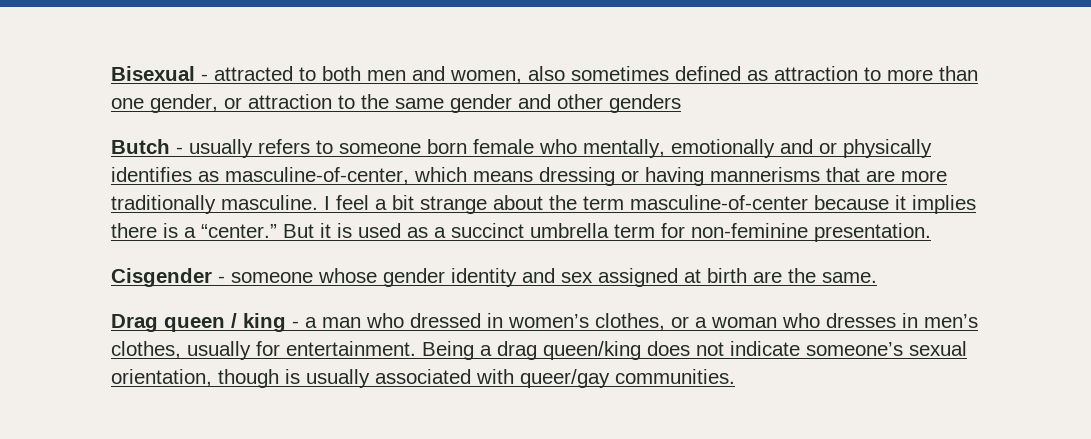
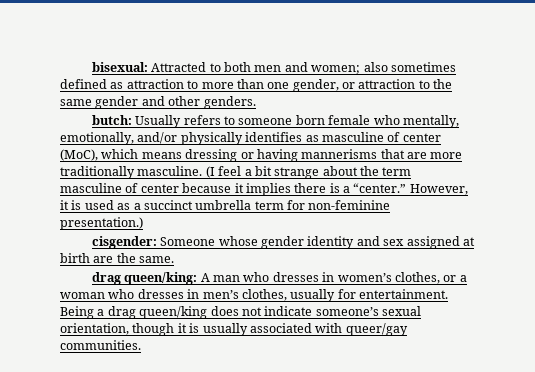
[111,66,293,81] Bisexual - attracted -> [91,62,207,72] bisexual: Attracted
[450,70,522,84] women, -> [311,65,361,74] women;
[609,94,681,113] [111,139,253,158] genders // Butch - usually -> [203,96,256,109] [91,115,182,128] genders. // butch: Usually
[671,139,932,158] [111,167,409,185] emotionally and or physically identifies as masculine-of-center, -> [60,132,441,145] [60,149,98,161] emotionally, and/or physically identifies as masculine of center (MoC),
[324,196,330,210] I -> [205,166,215,178] (I
[630,195,808,210] masculine-of-center -> [60,183,179,193] masculine of center
[283,224,314,238] But -> [409,184,468,195] However,
[814,223,931,242] [111,268,313,287] presentation. // Cisgender - someone -> [60,217,143,230] [91,236,216,249] presentation.) // cisgender: Someone
[111,313,317,332] Drag queen / king - a -> [91,272,210,285] drag queen/king: A
[410,313,481,328] dressed -> [272,272,319,282] dresses
(279, 378) none -> [177,323,187,333] it

